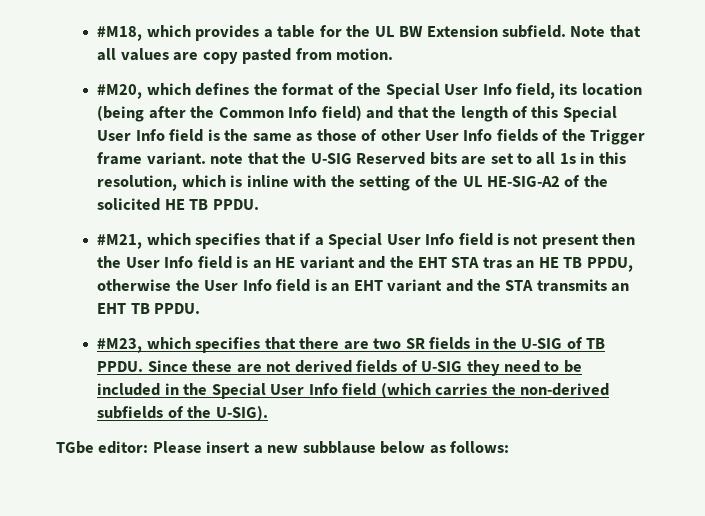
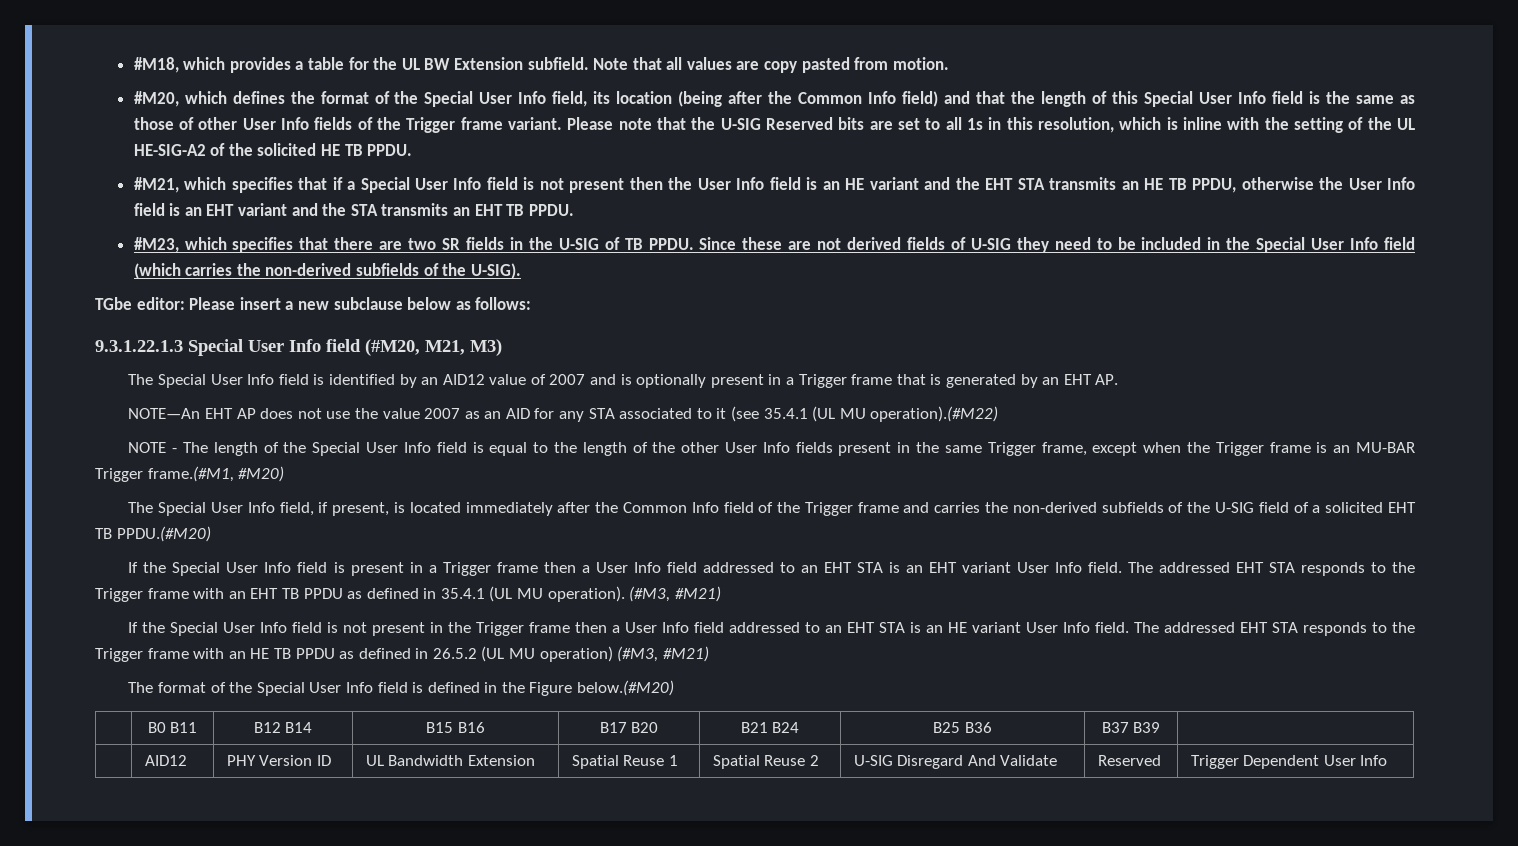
(206, 158) none -> [567,117,614,130] Please
[482,257,512,269] tras -> [1049,177,1117,190] transmits
[302,441,376,454] subblause -> [333,297,403,310] subclause
(510, 447) none -> [95,339,502,356] [128,374,1119,388] [128,406,999,422] [128,442,1416,456] [95,466,285,482] [128,502,1417,516] [95,526,211,542] [128,562,1415,576] [95,586,721,602] [128,622,1416,636] [95,646,709,662] [128,680,675,696] [147,722,198,733] [253,722,313,733] [426,722,485,733] [599,722,659,733] [740,722,800,733] [933,722,992,733] [1101,722,1161,733] [144,755,187,766] [226,755,331,766] [365,755,535,766] [571,755,678,769] [712,755,819,769] [853,755,1058,769] [1097,755,1161,766] [1190,755,1388,769] // 9.3.1.22.1.3 Special User Info field (#M20, M21, M3) // The Special User Info field is identified by an AID12 value of 2007 and is optionally present in a Trigger frame that is generated by an EHT AP. // NOTE—An EHT AP does not use the value 2007 as an AID for any STA associated to it (see 35.4.1 (UL MU operation).(#M22) // NOTE - The length of the Special User Info field is equal to the length of the other User Info fields present in the same Trigger frame, except when the Trigger frame is an MU-BAR Trigger frame.(#M1, #M20) // The Special User Info field, if present, is located immediately after the Common Info field of the Trigger frame and carries the non-derived subfields of the U-SIG field of a solicited EHT TB PPDU.(#M20) // If the Special User Info field is present in a Trigger frame then a User Info field addressed to an EHT STA is an EHT variant User Info field. The addressed EHT STA responds to the Trigger frame with an EHT TB PPDU as defined in 35.4.1 (UL MU operation). (#M3, #M21) // If the Special User Info field is not present in the Trigger frame then a User Info field addressed to an EHT STA is an HE variant User Info field. The addressed EHT STA responds to the Trigger frame with an HE TB PPDU as defined in 26.5.2 (UL MU operation) (#M3, #M21) // The format of the Special User Info field is defined in the Figure below.(#M20) // | B0 B11 | B12 B14 | B15 B16 | B17 B20 | B21 B24 | B25 B36 | B37 B39 | // | AID12 | PHY Version ID | UL Bandwidth Extension | Spatial Reuse 1 | Spatial Reuse 2 | U-SIG Disregard And Validate | Reserved | Trigger Dependent User Info

